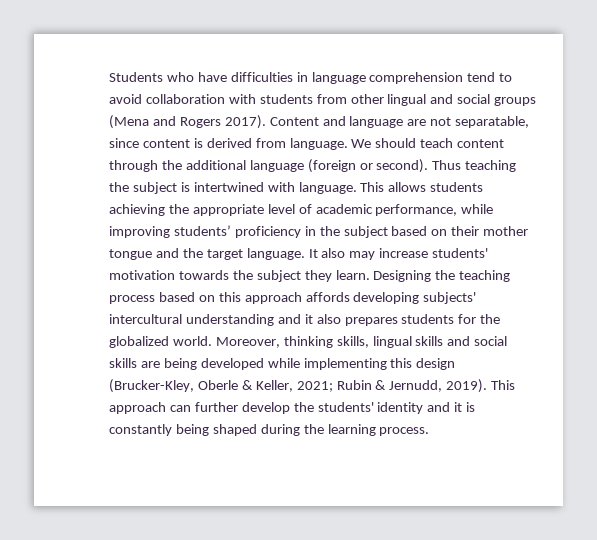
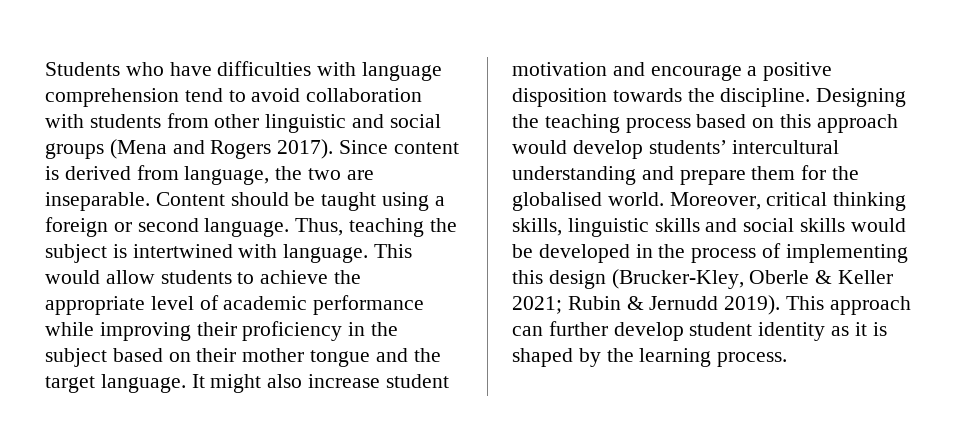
[296,72,308,82] in -> [317,62,357,76] with
[387,94,427,106] lingual -> [265,114,347,133] linguistic
[269,116,530,128] [109,138,505,150] [109,159,462,173] Content and language are not separatable, since content is derived from language. We should teach content through the additional language (foreign or second). Thus -> [339,140,459,154] [45,165,374,185] [45,192,445,211] [45,217,344,237] Since content is derived from language, the two are inseparable. Content should be taught using a foreign or second language. Thus,
[388,182,484,192] [109,204,165,216] allows students achieving -> [45,270,329,284] would allow students to achieve
[375,204,458,216] performance, -> [313,295,425,315] performance
[173,225,231,236] students’ -> [196,322,237,336] their
[321,248,489,260] [109,270,370,282] also may increase students' motivation towards the subject they learn. -> [210,374,449,393] [512,62,833,81] [512,88,811,107] might also increase student motivation and encourage a positive disposition towards the discipline.
[305,292,477,304] [109,314,455,326] affords developing subjects' intercultural understanding and it also prepares students -> [512,140,840,159] [512,166,796,185] would develop students’ intercultural understanding and prepare them
[109,336,169,348] globalized -> [512,192,602,211] globalised
(280, 342) none -> [766,192,828,206] critical
[372,336,412,348] lingual -> [567,218,649,237] linguistic
[140,358,300,370] are being developed while -> [850,218,906,232] [512,243,782,263] would be developed in the process of
[255,380,293,392] Keller, -> [838,270,894,284] Keller
[389,380,443,392] Jernudd, -> [649,296,719,310] Jernudd
[293,402,476,414] [109,424,300,436] the students' identity and it is constantly being shaped during -> [689,322,887,341] [512,348,601,367] student identity as it is shaped by

